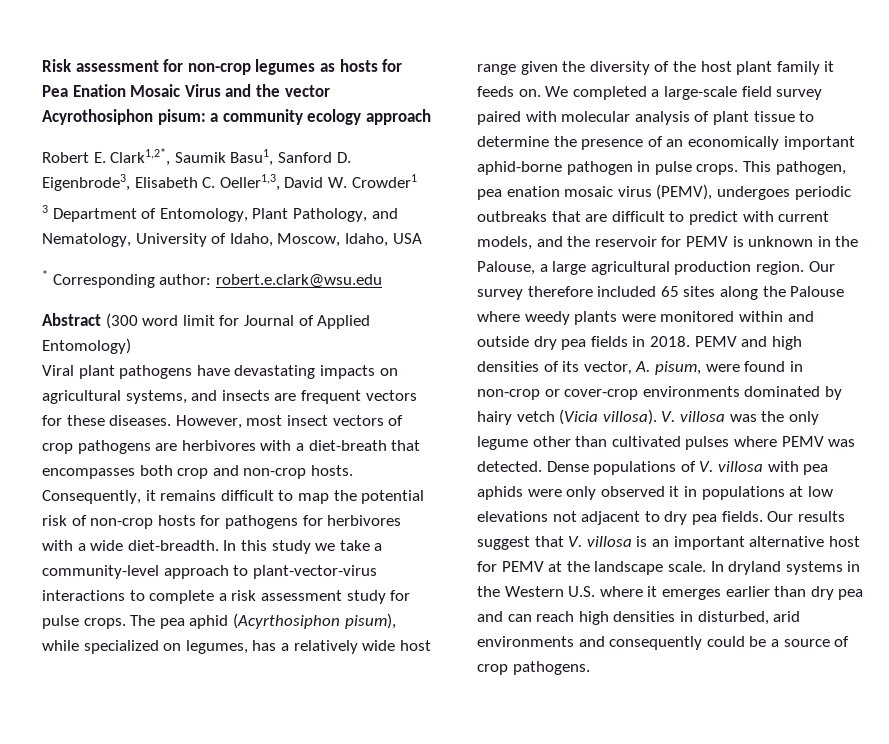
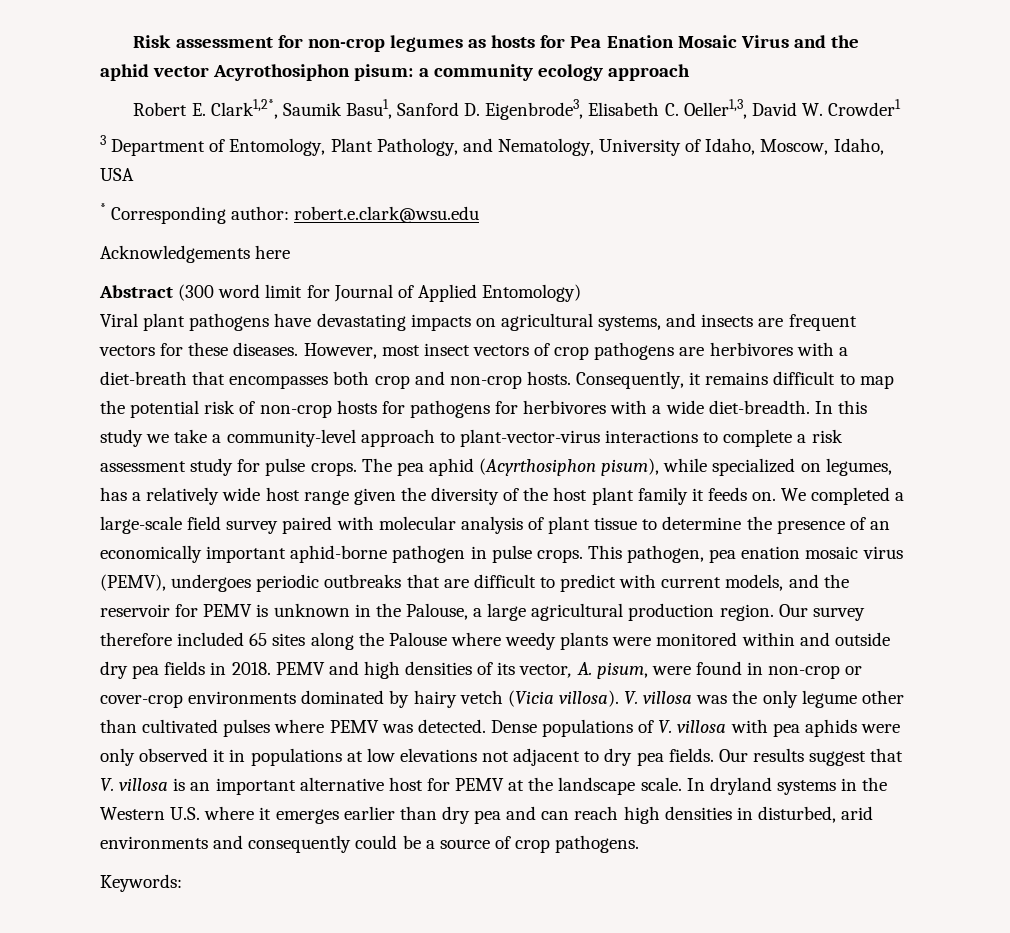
(280, 90) none -> [100,64,149,81] aphid
(382, 281) none -> [100,245,291,263] // Acknowledgements here
(590, 668) none -> [100,874,182,892] // Keywords:

